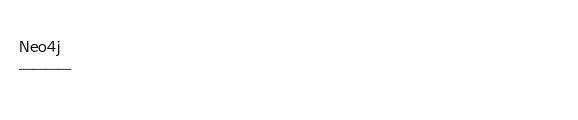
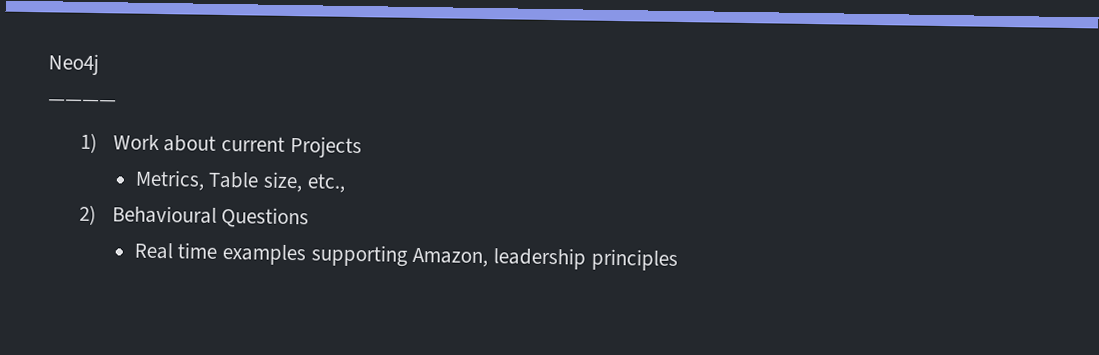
(72, 71) none -> [79,132,362,159] [134,169,346,193] [78,204,310,229] [133,242,678,271] // 1) Work about current Projects // Metrics, Table size, etc., // 2) Behavioural Questions // Real time examples supporting Amazon, leadership principles

